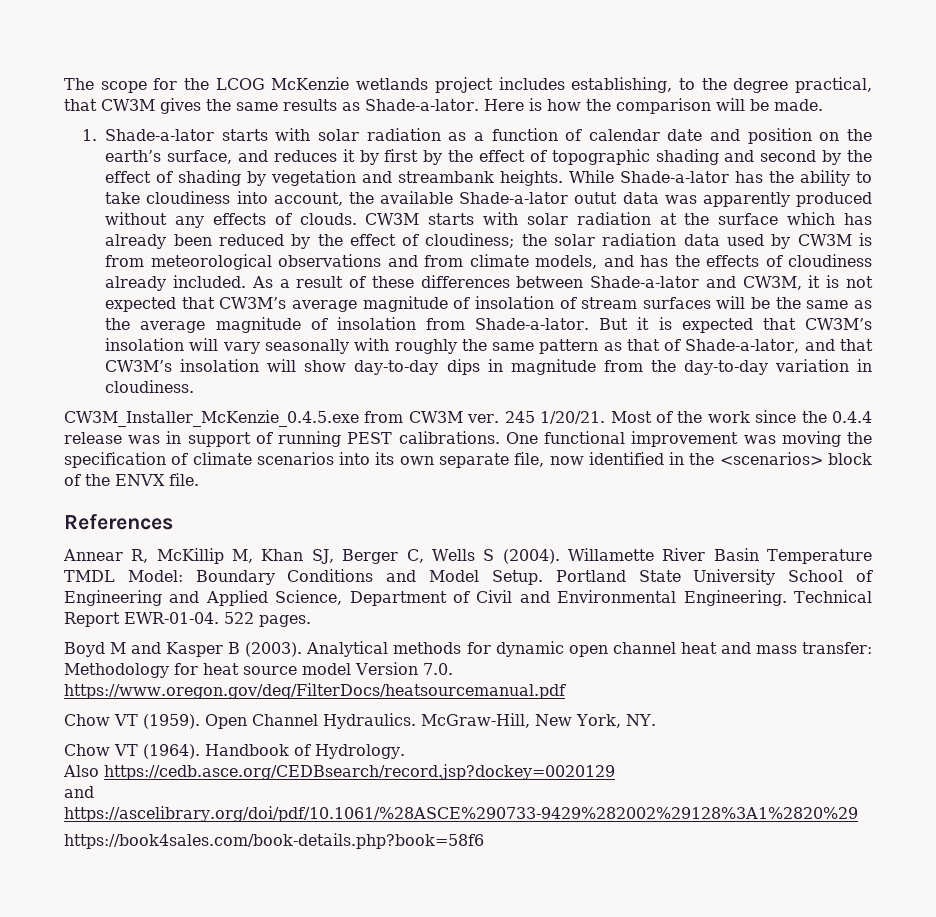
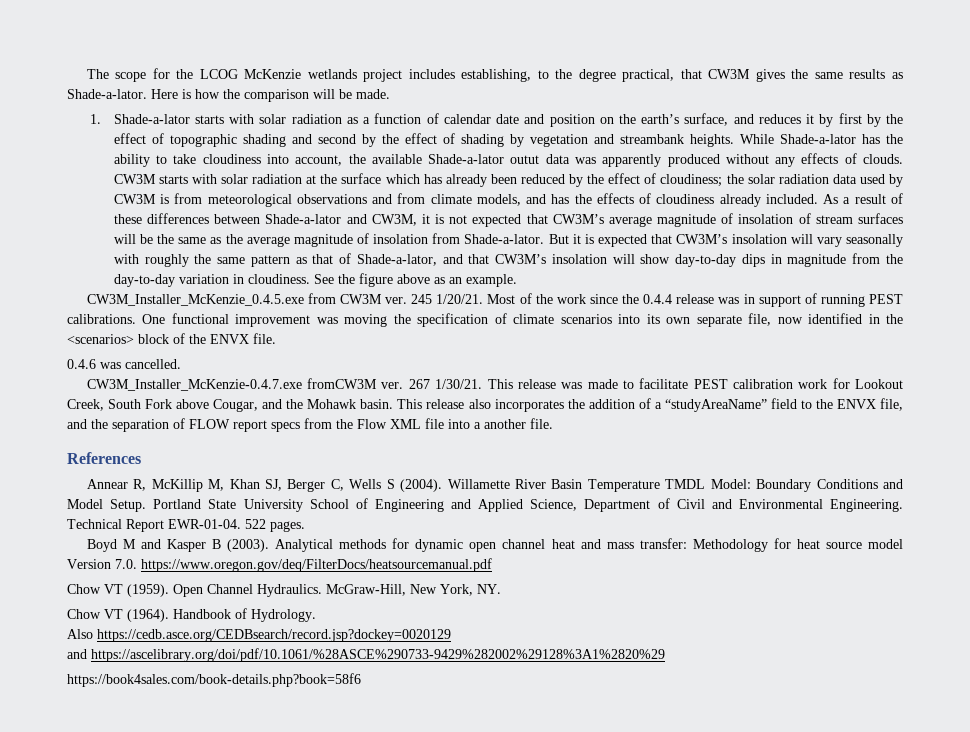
(195, 386) none -> [313,273,517,287] See the figure above as an example.
(199, 479) none -> [67,359,181,369] [86,378,904,391] [67,398,903,412] [67,418,553,432] // 0.4.6 was cancelled. // CW3M_Installer_McKenzie-0.4.7.exe fromCW3M ver. 267 1/30/21. This release was made to facilitate PEST calibration work for Lookout Creek, South Fork above Cougar, and the Mohawk basin. This release also incorporates the addition of a “studyAreaName” field to the ENVX file, and the separation of FLOW report specs from the Flow XML file into a another file.

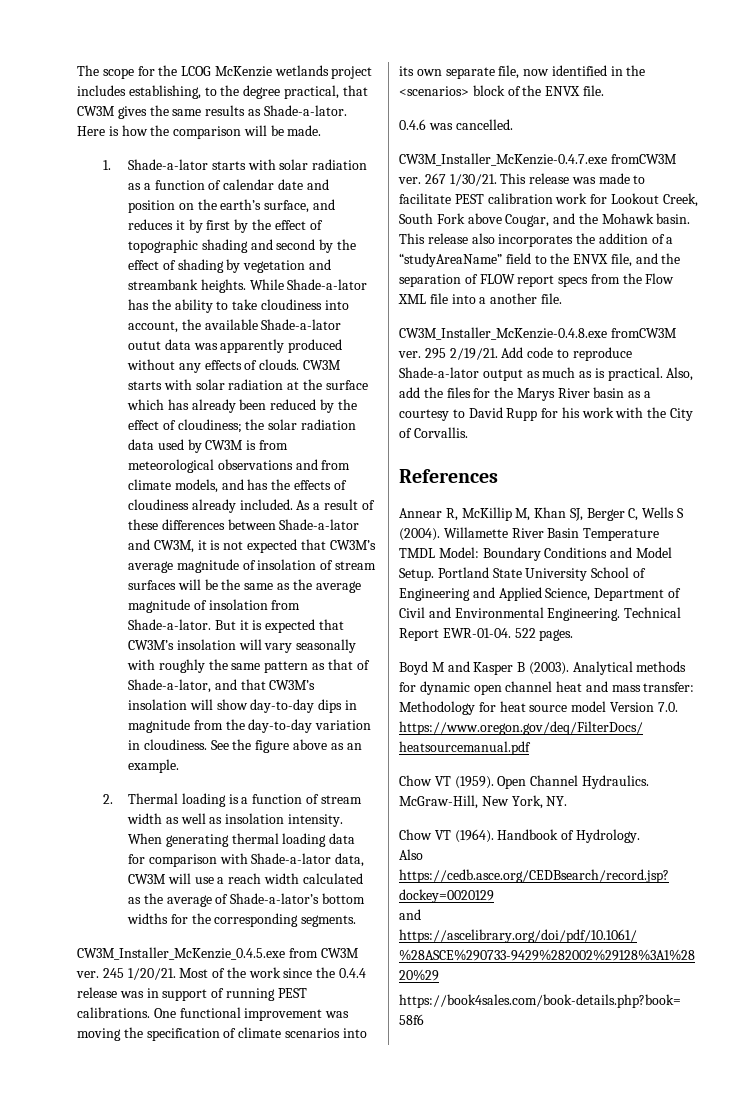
(517, 280) none -> [102,793,362,807] [127,813,344,827] [128,833,356,847] [128,853,365,867] [128,873,363,884] [128,893,366,907] [127,913,357,927] // 2. Thermal loading is a function of stream width as well as insolation intensity. When generating thermal loading data for comparison with Shade-a-lator data, CW3M will use a reach width calculated as the average of Shade-a-lator’s bottom widths for the corresponding segments.
(553, 423) none -> [399,327,677,340] [398,347,632,361] [399,367,694,381] [399,387,652,401] [399,407,694,421] [399,427,468,438] // CW3M_Installer_McKenzie-0.4.8.exe fromCW3M ver. 295 2/19/21. Add code to reproduce Shade-a-lator output as much as is practical. Also, add the files for the Marys River basin as a courtesy to David Rupp for his work with the City of Corvallis.

